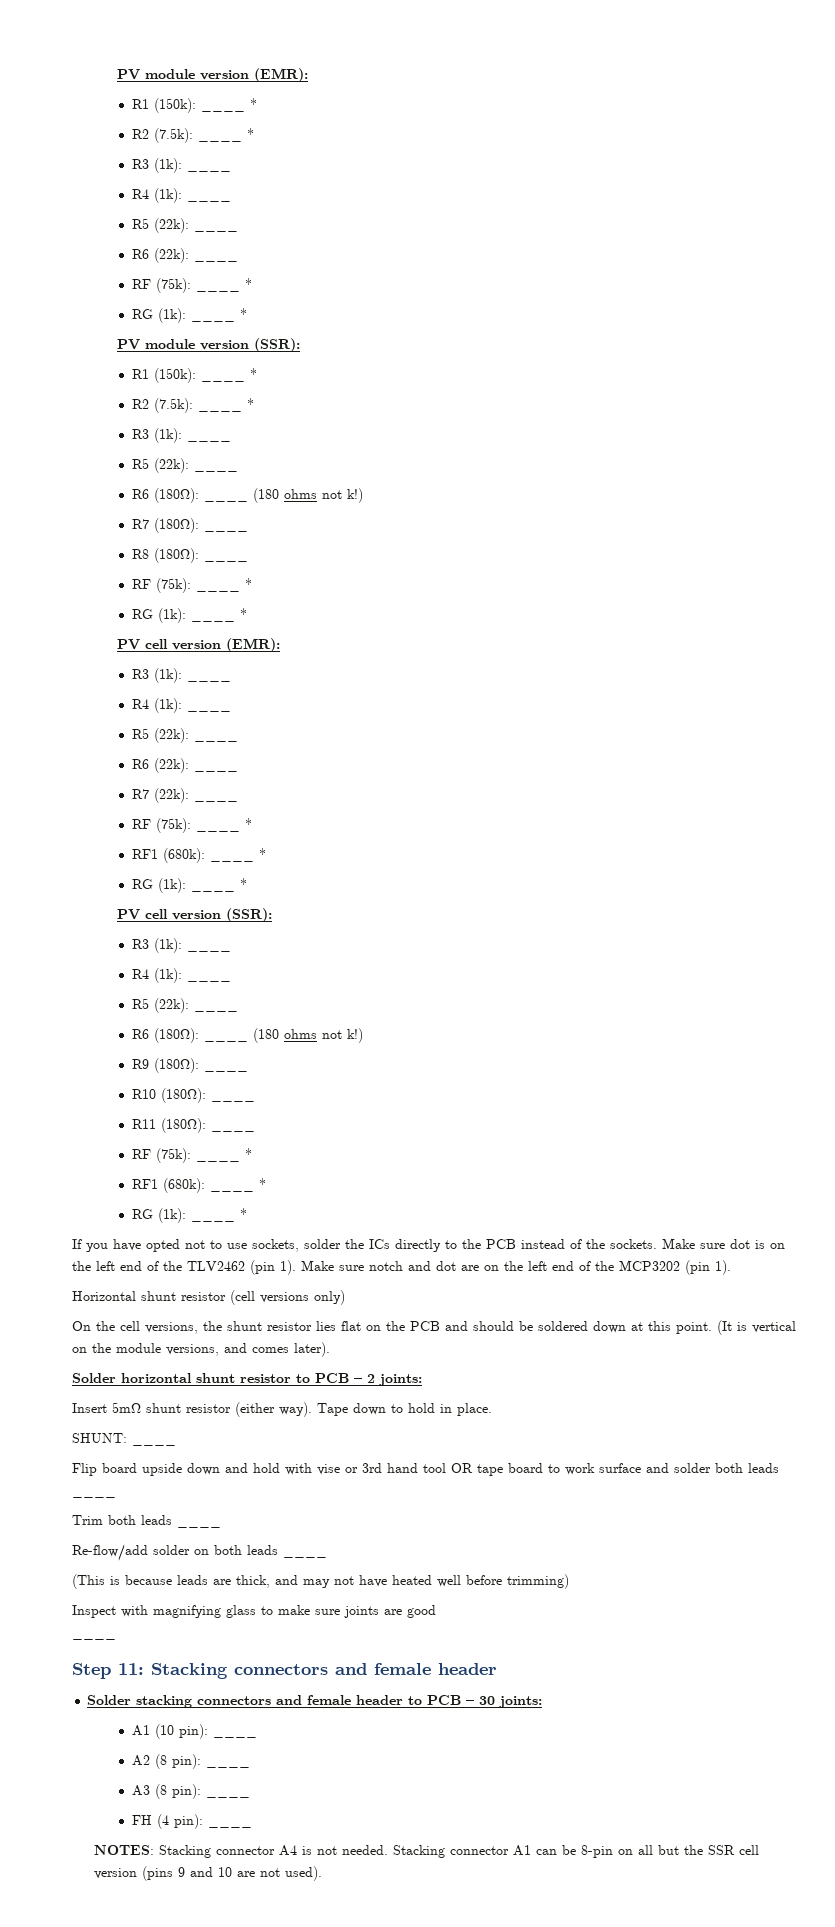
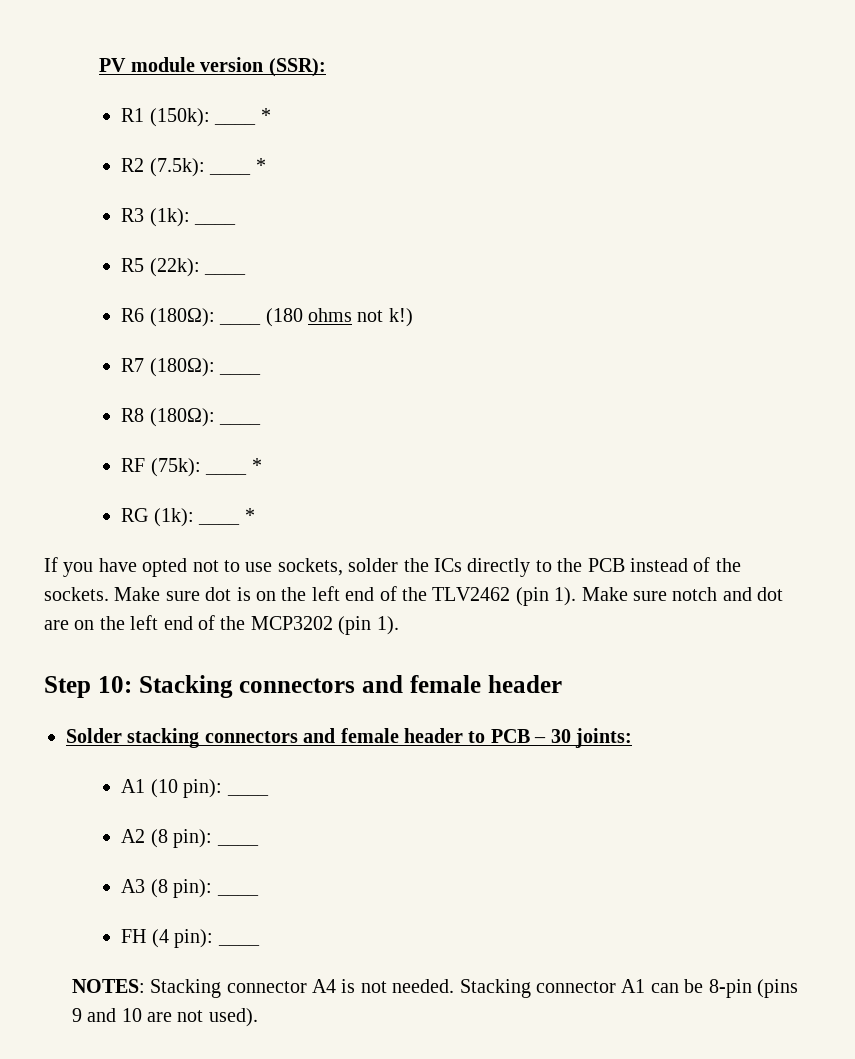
[116,68,308,82] [131,98,245,113] [249,98,257,109] [131,128,242,143] [246,128,254,139] [131,158,231,173] [131,188,231,203] [131,218,238,233] [131,248,238,263] [131,278,240,293] [244,278,252,289] [131,308,235,323] [239,308,247,319] [116,339,249,350] PV module version (EMR): // R1 (150k): ____ * // R2 (7.5k): ____ * // R3 (1k): ____ // R4 (1k): ____ // R5 (22k): ____ // R6 (22k): ____ // RF (75k): ____ * // RG (1k): ____ * // PV module version -> [99,57,264,72] PV module version
[116,638,280,652] [131,668,231,683] [131,698,231,713] [131,728,238,743] [131,758,238,773] [131,788,238,803] [131,818,240,833] [244,818,252,829] [131,848,254,863] [258,848,266,859] [131,878,235,893] [239,878,247,889] [116,908,272,922] [131,938,231,953] [131,968,231,983] [131,998,238,1013] [131,1028,363,1043] [131,1058,248,1073] [131,1088,255,1103] [131,1118,255,1133] [131,1148,240,1163] [244,1148,252,1159] [131,1178,254,1193] [258,1178,266,1189] [131,1208,235,1223] [239,1208,247,1219] // PV cell version (EMR): // R3 (1k): ____ // R4 (1k): ____ // R5 (22k): ____ // R6 (22k): ____ // R7 (22k): ____ // RF (75k): ____ * // RF1 (680k): ____ * // RG (1k): ____ * // PV cell version (SSR): // R3 (1k): ____ // R4 (1k): ____ // R5 (22k): ____ // R6 (180Ω): ____ (180 ohms not k!) // R9 (180Ω): ____ // R10 (180Ω): ____ // R11 (180Ω): ____ // RF (75k): ____ * // RF1 (680k): ____ * // RG (1k): ____ * -> (255, 515) none
[72,1290,345,1305] [72,1320,796,1335] [72,1342,330,1357] [72,1373,422,1386] [72,1402,492,1417] [72,1433,127,1443] [132,1443,176,1446] [72,1463,779,1476] [72,1495,116,1498] [72,1515,172,1525] [177,1525,221,1528] [72,1544,278,1561] [283,1555,327,1558] [72,1574,569,1589] [72,1605,436,1618] [72,1637,116,1640] // Horizontal shunt resistor (cell versions only) // On the cell versions, the shunt resistor lies flat on the PCB and should be soldered down at this point. (It is vertical on the module versions, and comes later). // Solder horizontal shunt resistor to PCB – 2 joints: // Insert 5mΩ shunt resistor (either way). Tape down to hold in place. // SHUNT: ____ // Flip board upside down and hold with vise or 3rd hand tool OR tape board to work surface and solder both leads ____ // Trim both leads ____ // Re-flow/add solder on both leads ____ // (This is because leads are thick, and may not have heated well before trimming) // Inspect with magnifying glass to make sure joints are good // ____ -> (399, 625) none
[118,1663,144,1675] 11: -> [97,676,132,693] 10:
[618,1845,760,1855] [94,1868,138,1879] on all but the SSR cell version -> (752, 988) none

